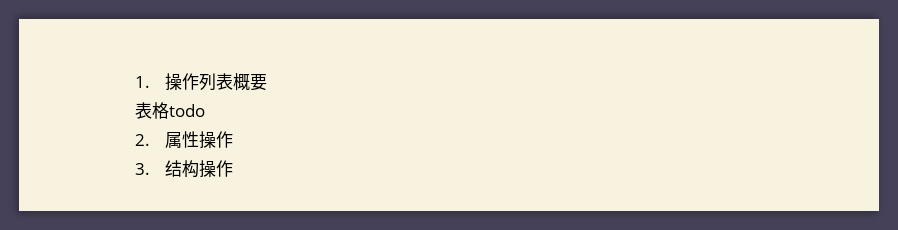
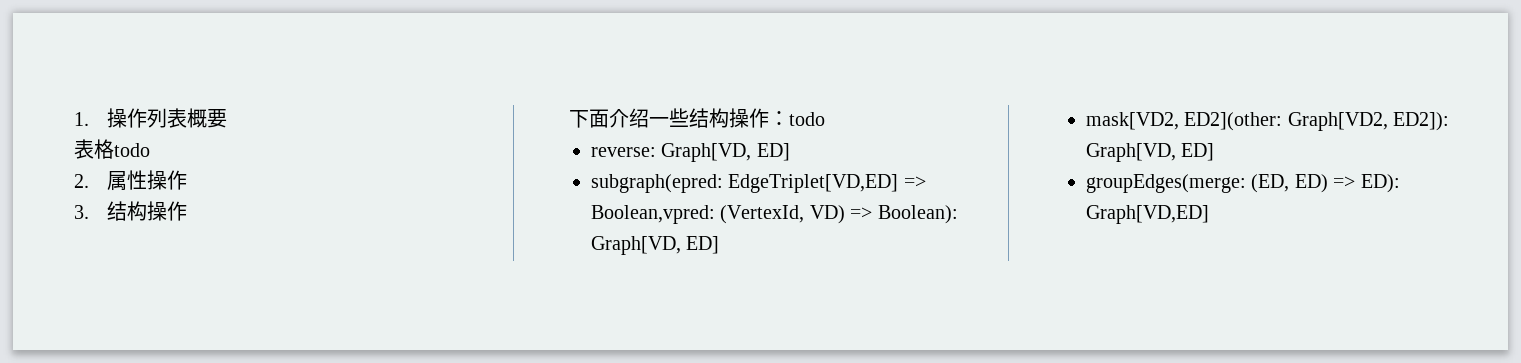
(234, 168) none -> [569,108,826,128] [591,143,790,162] [591,174,926,193] [591,205,958,224] [591,236,720,255] [1086,112,1450,131] [1086,143,1215,162] [1086,174,1400,193] [1086,205,1210,224] // 下面介绍一些结构操作：todo // reverse: Graph[VD, ED] // subgraph(epred: EdgeTriplet[VD,ED] => Boolean,vpred: (VertexId, VD) => Boolean): Graph[VD, ED] // mask[VD2, ED2](other: Graph[VD2, ED2]): Graph[VD, ED] // groupEdges(merge: (ED, ED) => ED): Graph[VD,ED]

